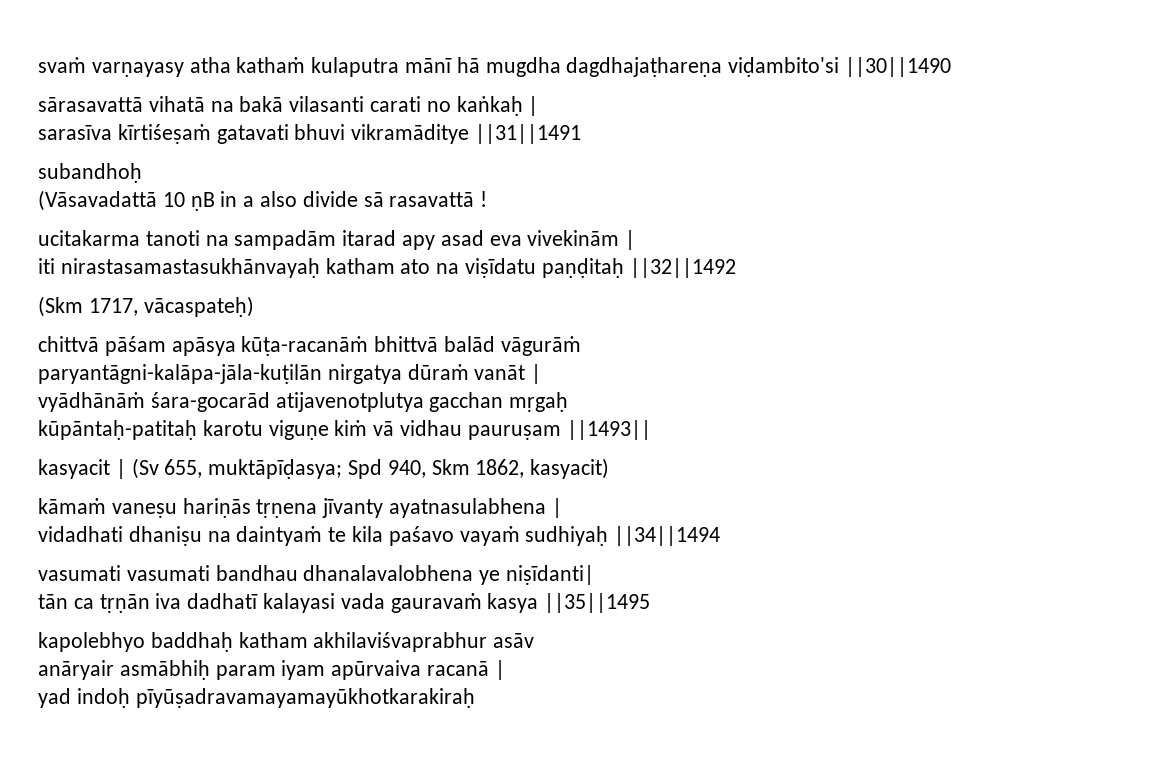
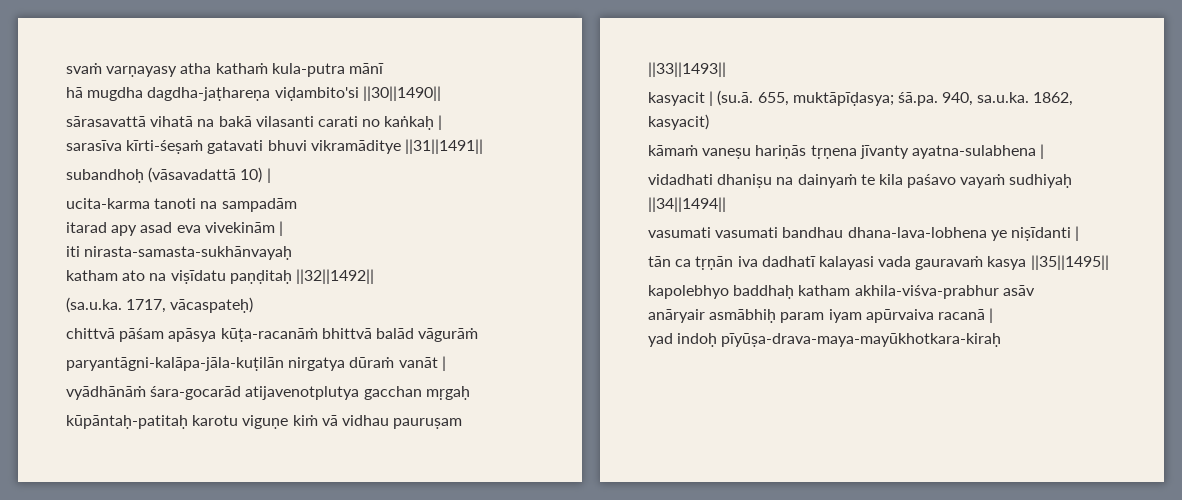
[311,57,400,77] kulaputra -> [271,63,345,77] kula-putra
(453, 65) none -> (384, 68) //
[566,57,952,77] dagdhajaṭhareṇa viḍambito'si ||30||1490 -> [147,86,441,101] dagdha-jaṭhareṇa viḍambito'si ||30||1490||
[117,124,211,144] kīrtiśeṣaṁ -> [126,140,204,154] kīrti-śeṣaṁ
[475,124,582,144] ||31||1491 -> [404,139,483,154] ||31||1491||
[38,190,488,211] [38,230,140,246] // (Vāsavadattā 10 ṇB in a also divide sā rasavattā ! // ucitakarma -> [148,167,271,183] [66,198,150,209] (vāsavadattā 10) | // ucita-karma
(337, 240) none -> (297, 205) //
[60,258,320,278] nirastasamastasukhānvayaḥ -> [84,246,293,260] nirasta-samasta-sukhānvayaḥ //
[629,258,736,278] [38,296,83,317] ||32||1492 // (Skm -> [295,269,374,284] [66,297,122,313] ||32||1492|| // (sa.u.ka.
[566,420,651,440] ||1493|| -> [648,62,726,77] ||33||1493||
[131,458,159,479] (Sv -> [717,90,754,106] (su.ā.
[348,459,470,479] Spd 940, Skm -> [897,92,1030,106] śā.pa. 940, sa.u.ka.
[389,498,547,518] ayatnasulabhena -> [911,145,1036,159] ayatna-sulabhena
[236,526,323,546] daintyaṁ -> [797,174,857,188] dainyaṁ
[614,526,721,546] ||34||1494 -> [648,197,726,212] ||34||1494||
[303,565,595,585] dhanalavalobhena ye niṣīdanti| -> [847,226,1080,241] dhana-lava-lobhena ye niṣīdanti |
[544,593,651,613] ||35||1495 -> [1030,255,1109,270] ||35||1495||
[313,632,488,652] akhilaviśvaprabhur -> [854,285,999,299] akhila-viśva-prabhur
[135,688,475,708] pīyūṣadravamayamayūkhotkarakiraḥ -> [721,333,1002,347] pīyūṣa-drava-maya-mayūkhotkara-kiraḥ

